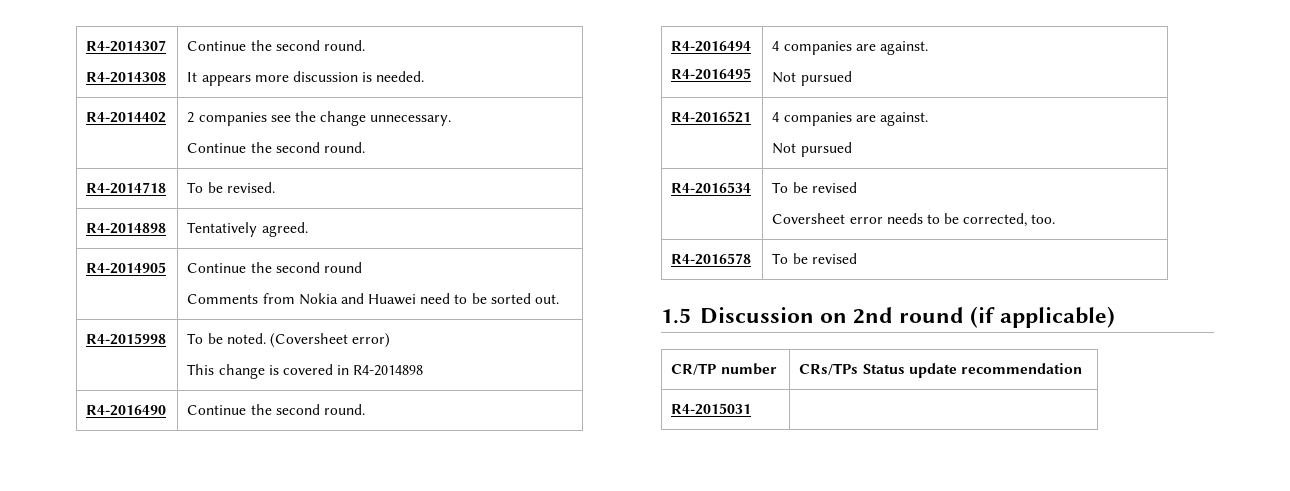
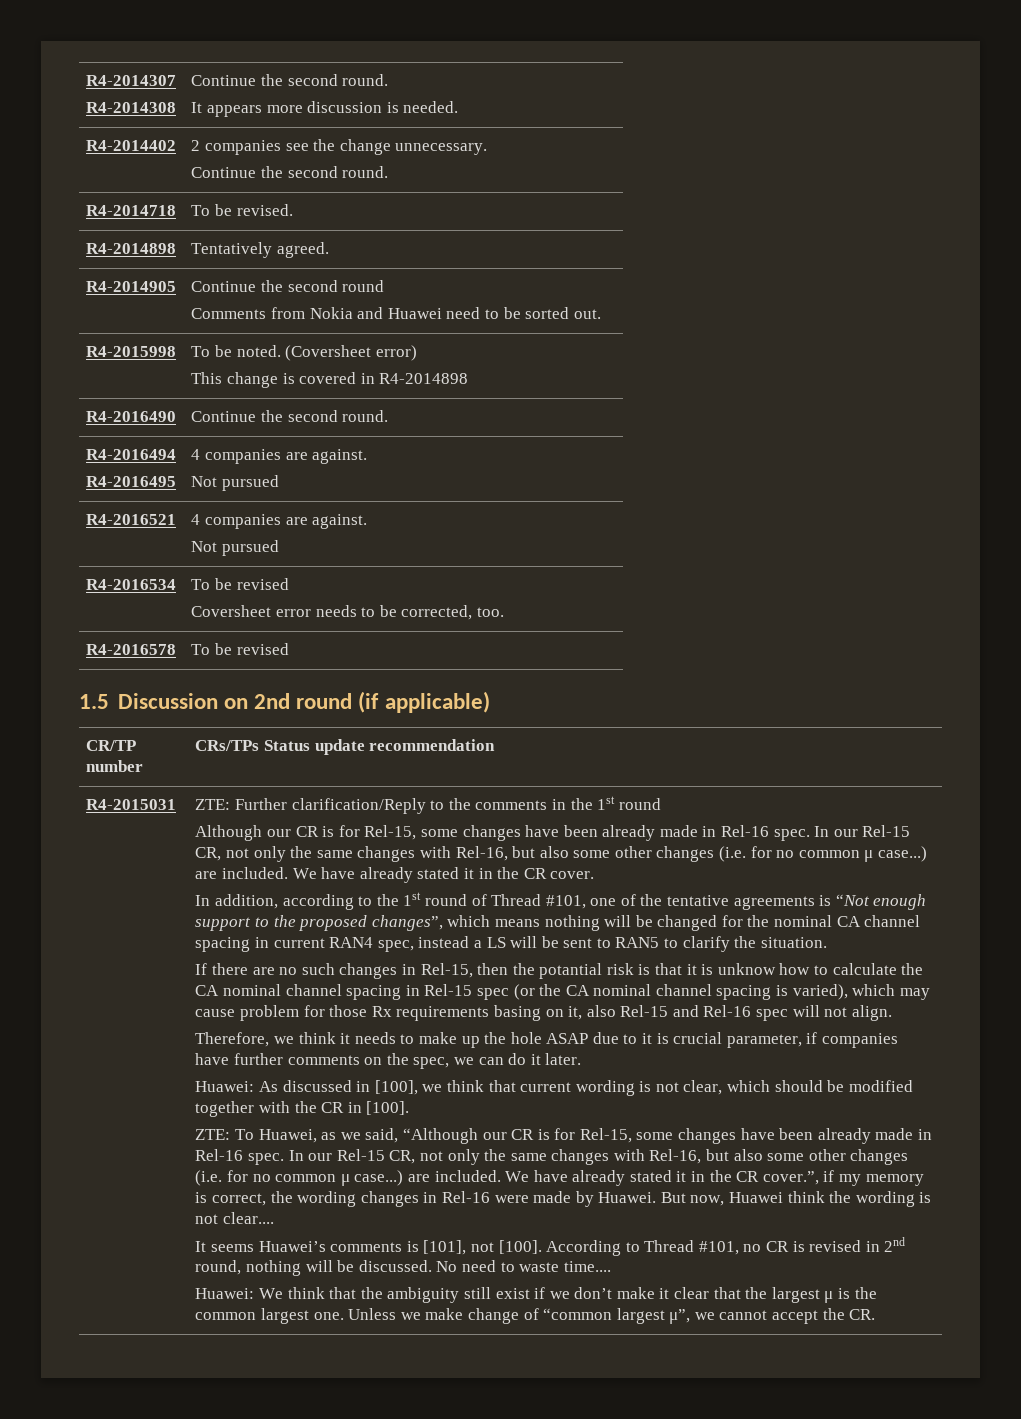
(752, 409) none -> [195,796,661,814] [195,825,911,841] [195,846,927,862] [195,867,595,883] [195,892,927,910] [195,915,921,931] [195,936,827,952] [195,963,924,979] [195,984,930,1000] [195,1005,892,1021] [195,1032,898,1048] [195,1053,582,1069] [195,1080,913,1096] [195,1101,410,1117] [195,1128,932,1144] [195,1149,909,1165] [195,1170,924,1186] [195,1191,932,1207] [195,1212,274,1224] [195,1237,906,1256] [195,1260,611,1276] [195,1287,877,1303] [195,1308,876,1324] ZTE: Further clarification/Reply to the comments in the 1st round // Although our CR is for Rel-15, some changes have been already made in Rel-16 spec. In our Rel-15 CR, not only the same changes with Rel-16, but also some other changes (i.e. for no common μ case...) are included. We have already stated it in the CR cover. // In addition, according to the 1st round of Thread #101, one of the tentative agreements is “Not enough support to the proposed changes”, which means nothing will be changed for the nominal CA channel spacing in current RAN4 spec, instead a LS will be sent to RAN5 to clarify the situation. // If there are no such changes in Rel-15, then the potantial risk is that it is unknow how to calculate the CA nominal channel spacing in Rel-15 spec (or the CA nominal channel spacing is varied), which may cause problem for those Rx requirements basing on it, also Rel-15 and Rel-16 spec will not align. // Therefore, we think it needs to make up the hole ASAP due to it is crucial parameter, if companies have further comments on the spec, we can do it later. // Huawei: As discussed in [100], we think that current wording is not clear, which should be modified together with the CR in [100]. // ZTE: To Huawei, as we said, “Although our CR is for Rel-15, some changes have been already made in Rel-16 spec. In our Rel-15 CR, not only the same changes with Rel-16, but also some other changes (i.e. for no common μ case...) are included. We have already stated it in the CR cover.”, if my memory is correct, the wording changes in Rel-16 were made by Huawei. But now, Huawei think the wording is not clear.... // It seems Huawei’s comments is [101], not [100]. According to Thread #101, no CR is revised in 2nd round, nothing will be discussed. No need to waste time.... // Huawei: We think that the ambiguity still exist if we don’t make it clear that the largest μ is the common largest one. Unless we make change of “common largest μ”, we cannot accept the CR.

